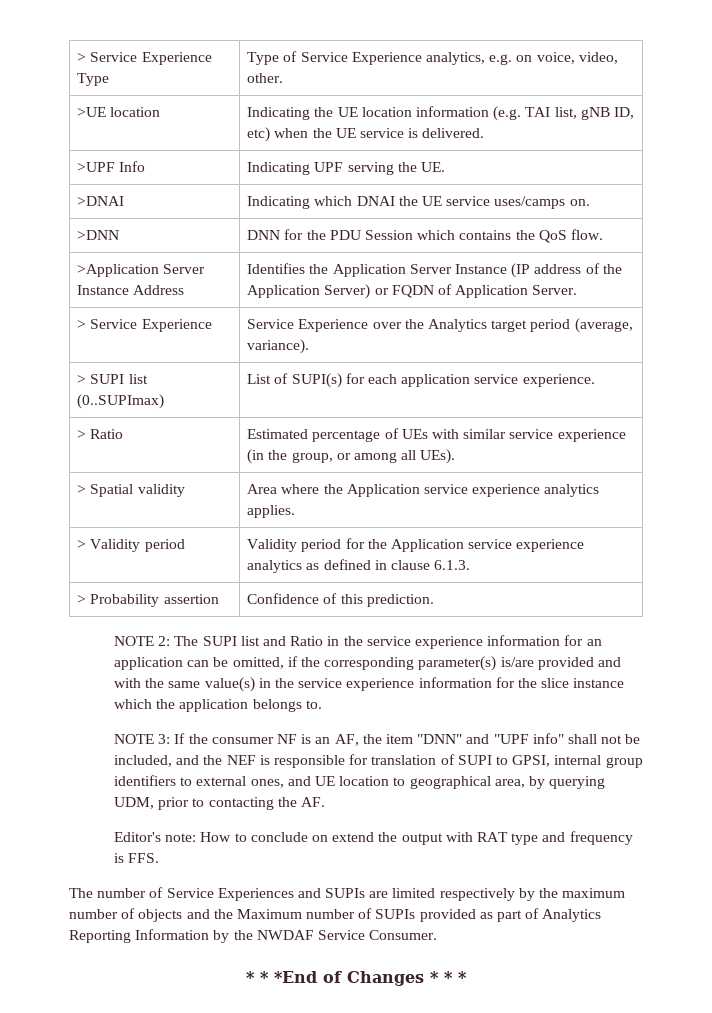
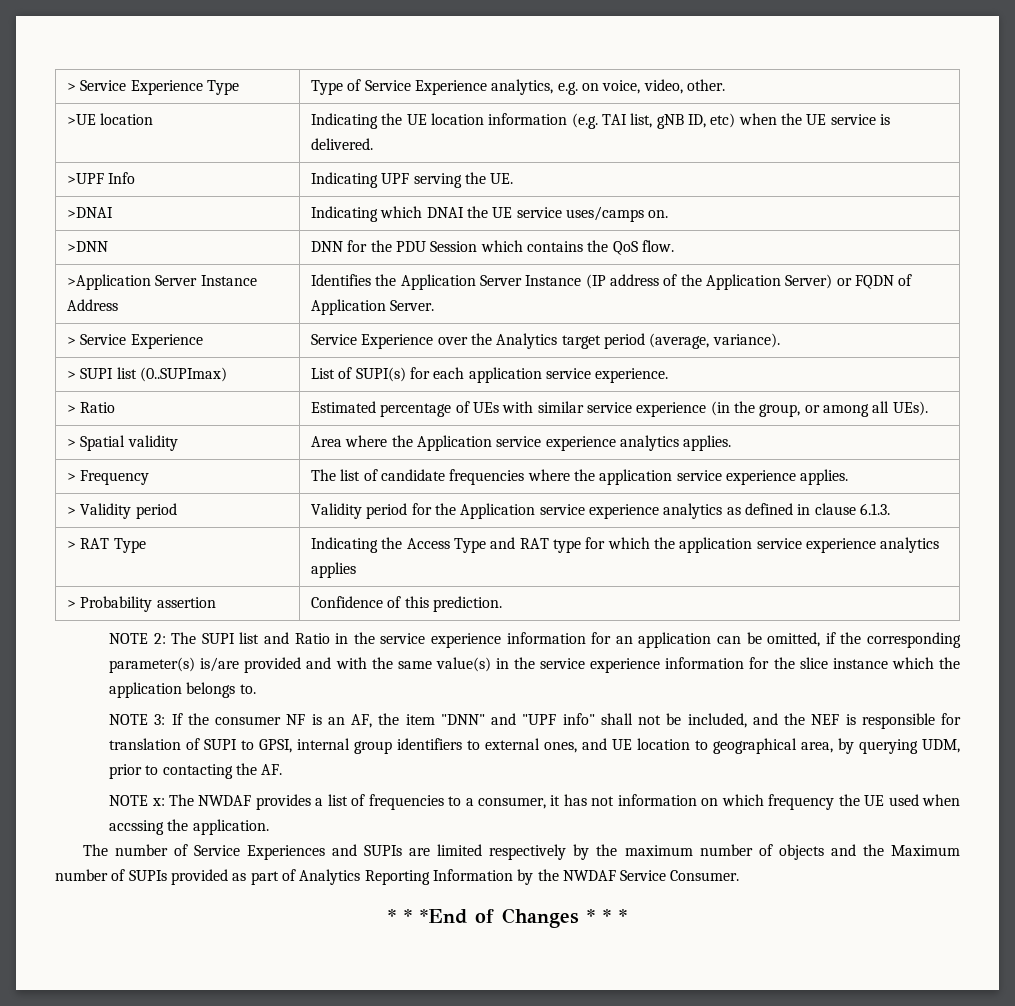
(296, 511) none -> [67,470,150,485] [311,469,849,485] // > Frequency | The list of candidate frequencies where the application service experience applies.
(471, 565) none -> [67,538,146,553] [311,537,940,553] [311,562,357,578] // > RAT Type | Indicating the Access Type and RAT type for which the application service experience analytics applies
[114,831,633,845] [114,853,160,863] Editor's note: How to conclude on extend the output with RAT type and frequency is FFS. -> [109,794,960,810] [109,819,269,835] NOTE x: The NWDAF provides a list of frequencies to a consumer, it has not information on which frequency the UE used when accssing the application.

